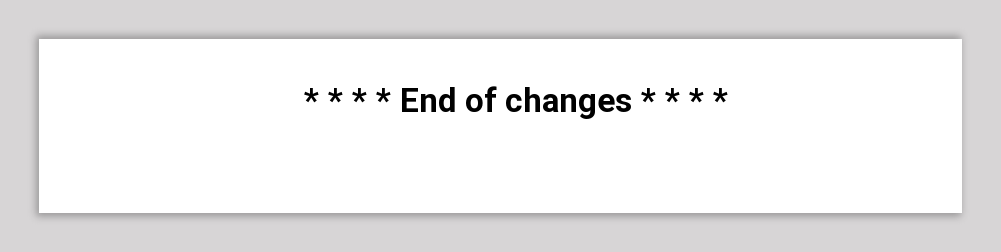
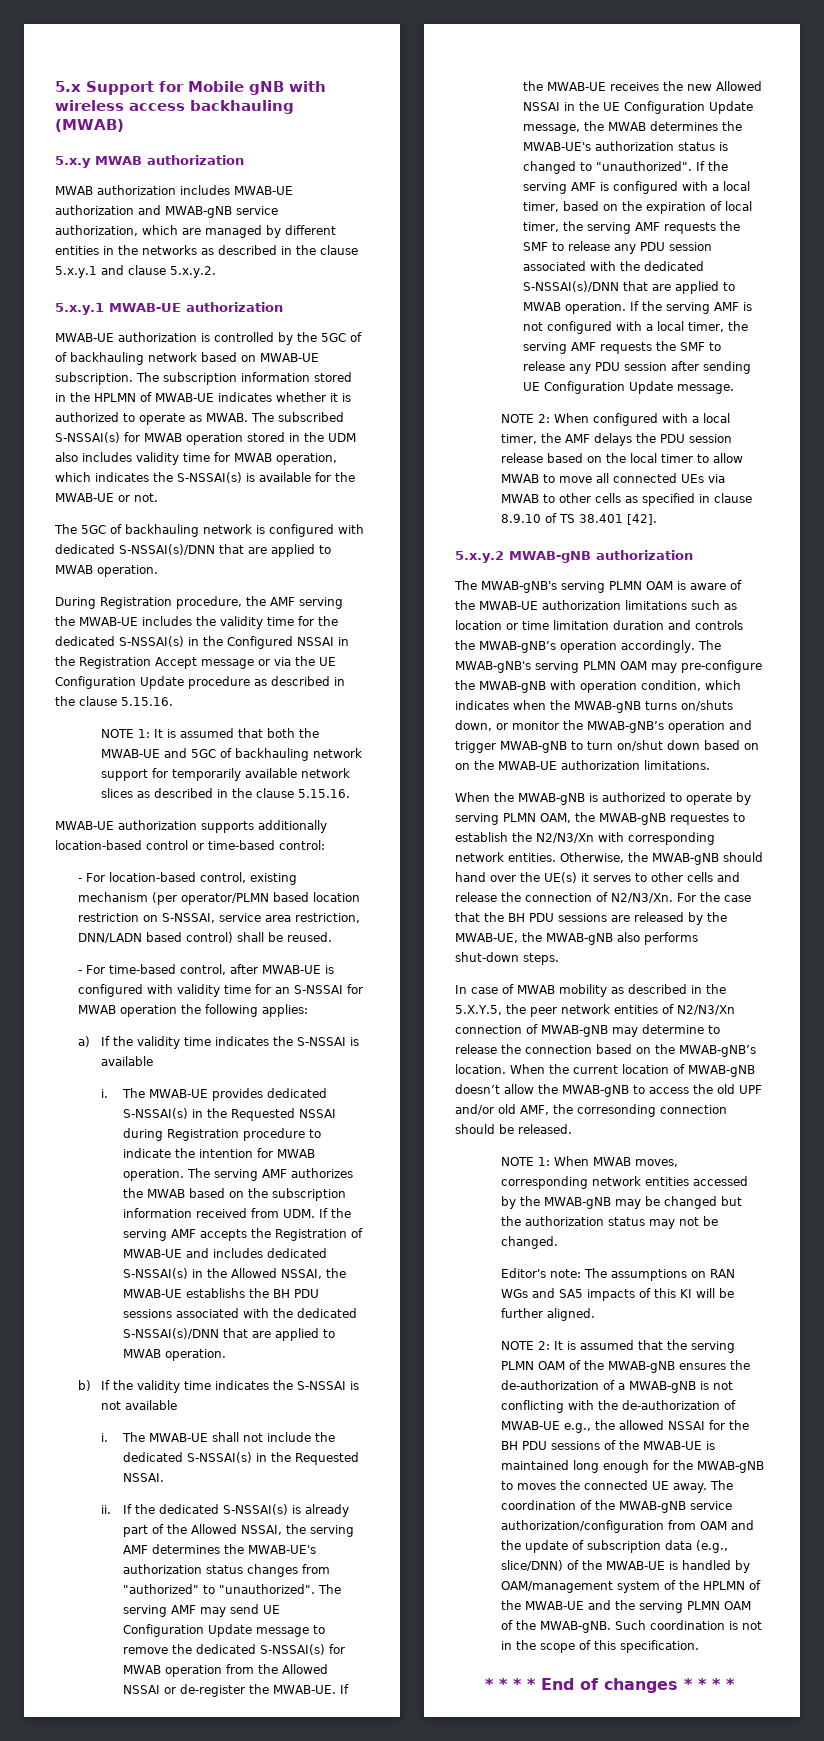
(303, 100) none -> [55,81,326,95] [55,100,294,114] [55,119,124,132] [55,155,244,168] [55,185,293,195] [55,205,278,218] [55,225,336,238] [55,245,358,255] [55,265,216,278] [55,302,283,315] [55,332,362,345] [55,352,319,365] [55,372,352,385] [55,392,351,402] [55,412,344,425] [55,432,356,445] [55,452,337,465] [55,472,355,483] [55,493,158,502] [54,524,364,537] [55,544,331,557] [55,565,158,577] [55,596,343,609] [55,616,338,629] [55,636,349,649] [55,656,336,669] [55,676,345,689] [55,696,173,706] [100,728,319,738] [100,748,362,761] [100,768,350,781] [100,788,350,798] [55,820,327,833] [55,840,325,850] [77,872,297,885] [77,892,360,905] [77,913,360,923] [77,932,332,943] [77,964,334,975] [77,984,363,997] [77,1004,308,1017] [77,1036,359,1049] [100,1056,153,1066] [100,1088,328,1101] [123,1108,337,1121] [123,1128,322,1141] [123,1148,316,1158] [123,1168,354,1181] [123,1188,347,1201] [123,1208,352,1218] [123,1228,364,1241] [123,1248,328,1258] [123,1268,347,1279] [123,1288,320,1298] [123,1308,358,1318] [123,1328,336,1341] [123,1349,227,1361] [77,1380,359,1393] [100,1400,177,1410] [100,1432,336,1442] [123,1452,360,1465] [123,1473,165,1482] [100,1504,350,1517] [123,1524,355,1537] [123,1544,317,1554] [123,1564,331,1577] [123,1584,342,1594] [123,1604,281,1617] [123,1624,326,1637] [123,1644,346,1655] [123,1664,329,1677] [123,1684,350,1697] [523,81,763,91] [523,101,754,114] [523,121,743,134] [523,141,729,151] [523,161,729,174] [523,181,751,194] [523,201,753,214] [523,221,741,234] [523,241,713,254] [523,261,705,271] [523,281,736,294] [523,301,753,314] [523,321,749,334] [523,341,722,354] [523,361,752,374] [523,381,735,394] [500,413,730,426] [500,433,732,446] [500,453,743,463] [500,473,725,483] [500,493,752,506] [500,513,657,525] [455,550,693,563] [454,580,742,593] [455,600,737,610] [455,620,743,630] [455,640,721,653] [455,660,762,673] [455,680,741,693] [455,700,733,713] [455,720,752,733] [455,740,759,753] [455,760,710,770] [455,792,751,805] [455,812,745,825] [455,832,715,845] [455,852,763,865] [455,872,740,883] [455,892,751,903] [455,912,727,925] [455,932,698,945] [455,952,559,965] [455,984,726,997] [455,1004,735,1017] [455,1024,720,1037] [455,1044,756,1057] [455,1064,755,1077] [455,1084,762,1097] [455,1104,727,1117] [455,1124,572,1134] [500,1156,678,1167] [500,1176,748,1189] [500,1196,742,1209] [500,1216,718,1229] [500,1236,558,1249] [500,1268,735,1281] [500,1288,734,1301] [500,1308,595,1321] [500,1340,735,1353] [500,1360,750,1373] [500,1380,733,1393] [500,1400,736,1413] [500,1420,749,1433] [500,1440,715,1450] [500,1460,764,1473] [500,1480,734,1493] [500,1500,732,1513] [500,1520,754,1533] [500,1540,728,1553] [500,1560,750,1573] [500,1580,761,1593] [500,1600,751,1613] [500,1620,762,1633] [500,1640,699,1653] 5.x Support for Mobile gNB with wireless access backhauling (MWAB) // 5.x.y MWAB authorization // MWAB authorization includes MWAB-UE authorization and MWAB-gNB service authorization, which are managed by different entities in the networks as described in the clause 5.x.y.1 and clause 5.x.y.2. // 5.x.y.1 MWAB-UE authorization // MWAB-UE authorization is controlled by the 5GC of of backhauling network based on MWAB-UE subscription. The subscription information stored in the HPLMN of MWAB-UE indicates whether it is authorized to operate as MWAB. The subscribed S-NSSAI(s) for MWAB operation stored in the UDM also includes validity time for MWAB operation, which indicates the S-NSSAI(s) is available for the MWAB-UE or not. // The 5GC of backhauling network is configured with dedicated S-NSSAI(s)/DNN that are applied to MWAB operation. // During Registration procedure, the AMF serving the MWAB-UE includes the validity time for the dedicated S-NSSAI(s) in the Configured NSSAI in the Registration Accept message or via the UE Configuration Update procedure as described in the clause 5.15.16. // NOTE 1: It is assumed that both the MWAB-UE and 5GC of backhauling network support for temporarily available network slices as described in the clause 5.15.16. // MWAB-UE authorization supports additionally location-based control or time-based control: // - For location-based control, existing mechanism (per operator/PLMN based location restriction on S-NSSAI, service area restriction, DNN/LADN based control) shall be reused. // - For time-based control, after MWAB-UE is configured with validity time for an S-NSSAI for MWAB operation the following applies: // a) If the validity time indicates the S-NSSAI is available // i. The MWAB-UE provides dedicated S-NSSAI(s) in the Requested NSSAI during Registration procedure to indicate the intention for MWAB operation. The serving AMF authorizes the MWAB based on the subscription information received from UDM. If the serving AMF accepts the Registration of MWAB-UE and includes dedicated S-NSSAI(s) in the Allowed NSSAI, the MWAB-UE establishs the BH PDU sessions associated with the dedicated S-NSSAI(s)/DNN that are applied to MWAB operation. // b) If the validity time indicates the S-NSSAI is not available // i. The MWAB-UE shall not include the dedicated S-NSSAI(s) in the Requested NSSAI. // ii. If the dedicated S-NSSAI(s) is already part of the Allowed NSSAI, the serving AMF determines the MWAB-UE's authorization status changes from "authorized" to "unauthorized". The serving AMF may send UE Configuration Update message to remove the dedicated S-NSSAI(s) for MWAB operation from the Allowed NSSAI or de-register the MWAB-UE. If the MWAB-UE receives the new Allowed NSSAI in the UE Configuration Update message, the MWAB determines the MWAB-UE's authorization status is changed to "unauthorized". If the serving AMF is configured with a local timer, based on the expiration of local timer, the serving AMF requests the SMF to release any PDU session associated with the dedicated S-NSSAI(s)/DNN that are applied to MWAB operation. If the serving AMF is not configured with a local timer, the serving AMF requests the SMF to release any PDU session after sending UE Configuration Update message. // NOTE 2: When configured with a local timer, the AMF delays the PDU session release based on the local timer to allow MWAB to move all connected UEs via MWAB to other cells as specified in clause 8.9.10 of TS 38.401 [42]. // 5.x.y.2 MWAB-gNB authorization // The MWAB-gNB's serving PLMN OAM is aware of the MWAB-UE authorization limitations such as location or time limitation duration and controls the MWAB-gNB’s operation accordingly. The MWAB-gNB's serving PLMN OAM may pre-configure the MWAB-gNB with operation condition, which indicates when the MWAB-gNB turns on/shuts down, or monitor the MWAB-gNB’s operation and trigger MWAB-gNB to turn on/shut down based on on the MWAB-UE authorization limitations. // When the MWAB-gNB is authorized to operate by serving PLMN OAM, the MWAB-gNB requestes to establish the N2/N3/Xn with corresponding network entities. Otherwise, the MWAB-gNB should hand over the UE(s) it serves to other cells and release the connection of N2/N3/Xn. For the case that the BH PDU sessions are released by the MWAB-UE, the MWAB-gNB also performs shut-down steps. // In case of MWAB mobility as described in the 5.X.Y.5, the peer network entities of N2/N3/Xn connection of MWAB-gNB may determine to release the connection based on the MWAB-gNB’s location. When the current location of MWAB-gNB doesn’t allow the MWAB-gNB to access the old UPF and/or old AMF, the corresonding connection should be released. // NOTE 1: When MWAB moves, corresponding network entities accessed by the MWAB-gNB may be changed but the authorization status may not be changed. // Editor's note: The assumptions on RAN WGs and SA5 impacts of this KI will be further aligned. // NOTE 2: It is assumed that the serving PLMN OAM of the MWAB-gNB ensures the de-authorization of a MWAB-gNB is not conflicting with the de-authorization of MWAB-UE e.g., the allowed NSSAI for the BH PDU sessions of the MWAB-UE is maintained long enough for the MWAB-gNB to moves the connected UE away. The coordination of the MWAB-gNB service authorization/configuration from OAM and the update of subscription data (e.g., slice/DNN) of the MWAB-UE is handled by OAM/management system of the HPLMN of the MWAB-UE and the serving PLMN OAM of the MWAB-gNB. Such coordination is not in the scope of this specification. //

